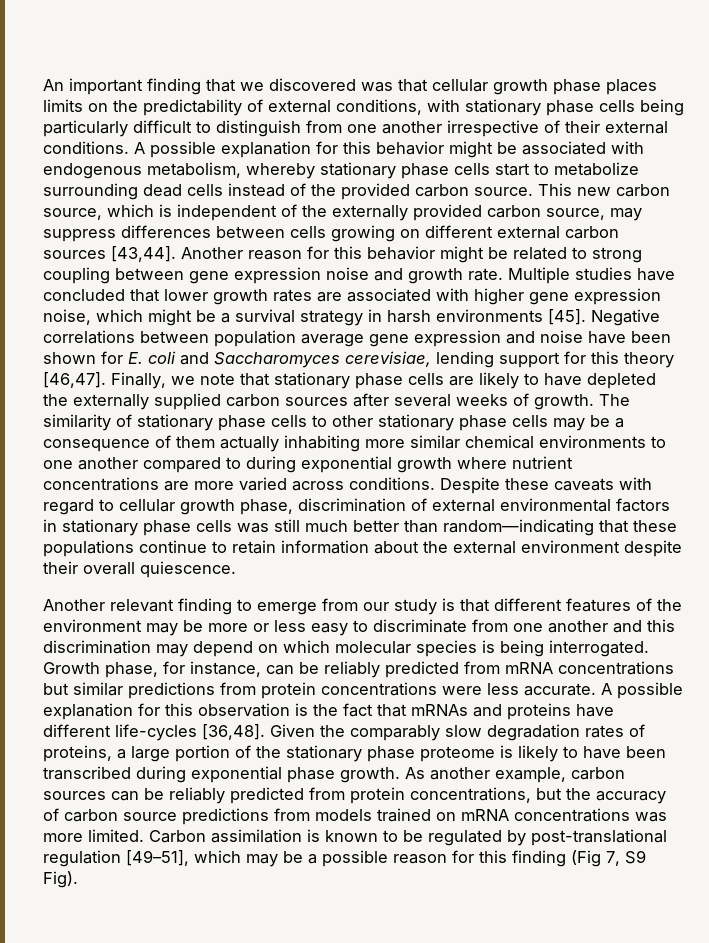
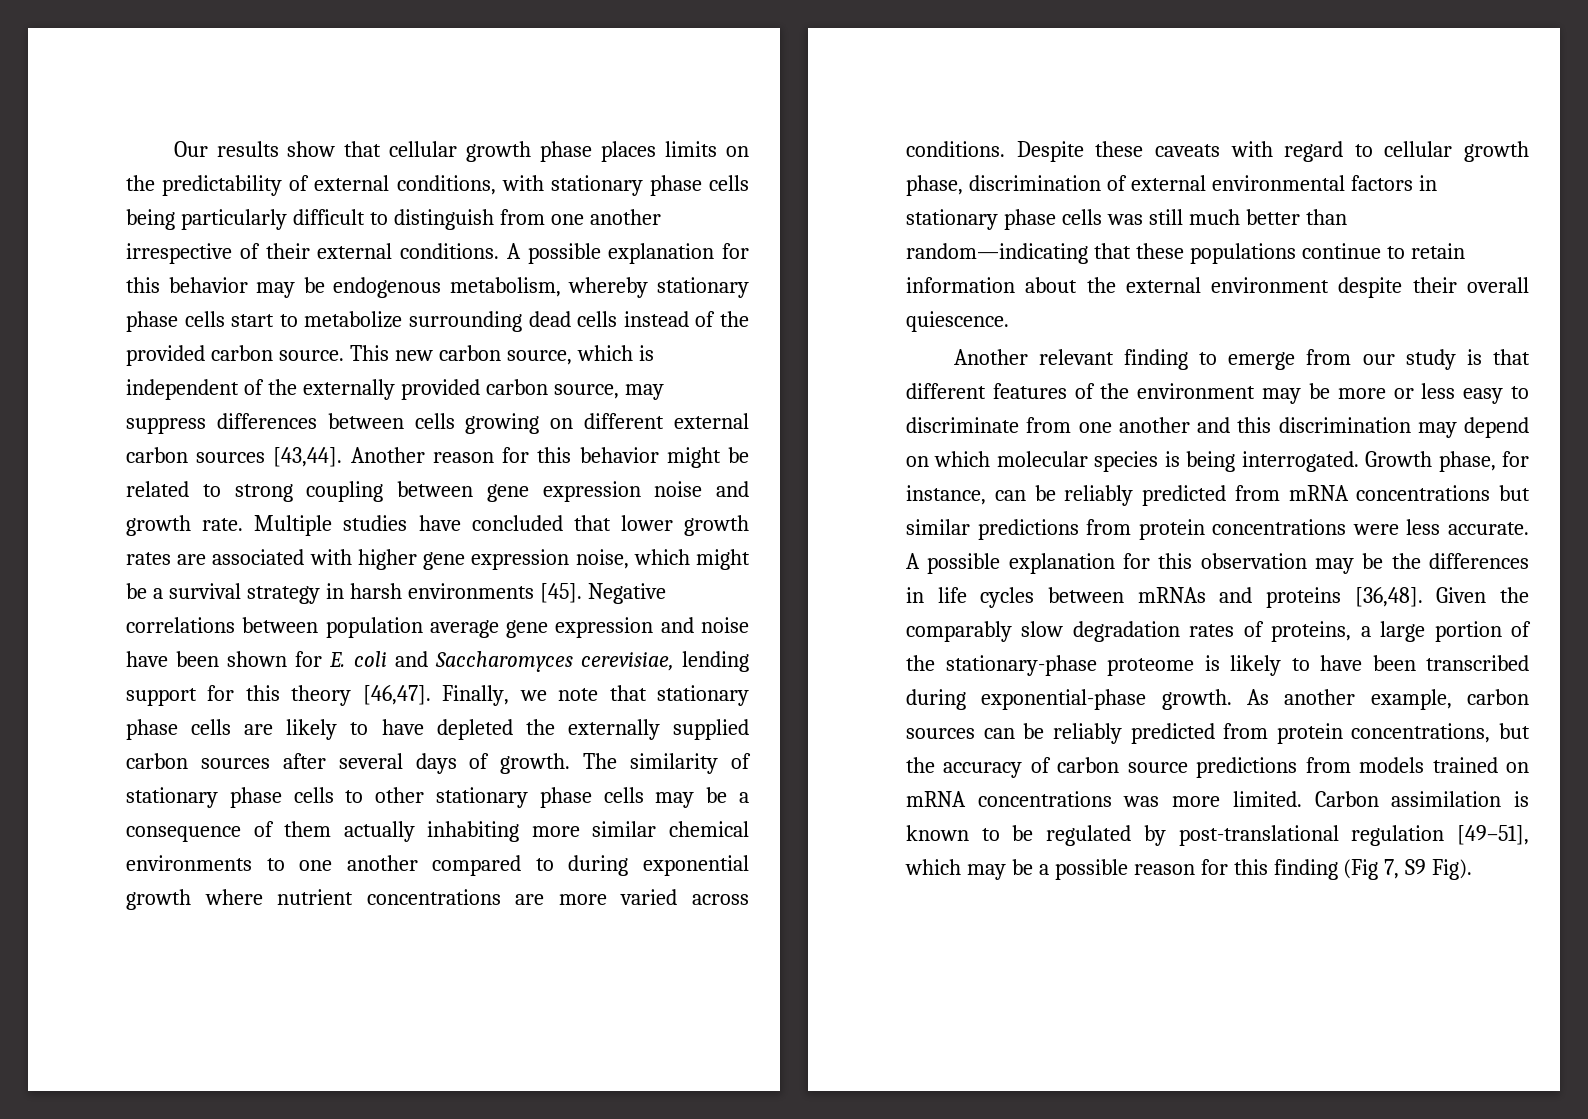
[43,78,393,95] An important finding that we discovered was -> [173,141,336,157] Our results show
[449,141,644,158] might be associated with -> [256,277,325,298] may be
[456,394,508,406] weeks -> [415,753,457,774] days
[295,703,614,720] [43,724,197,741] is the fact that mRNAs and proteins have different life-cycles -> [1315,553,1529,574] [906,587,1341,608] may be the differences in life cycles between mRNAs and proteins
[286,745,415,762] stationary phase -> [945,655,1097,676] stationary-phase
[191,766,335,783] exponential phase -> [981,689,1147,710] exponential-phase

